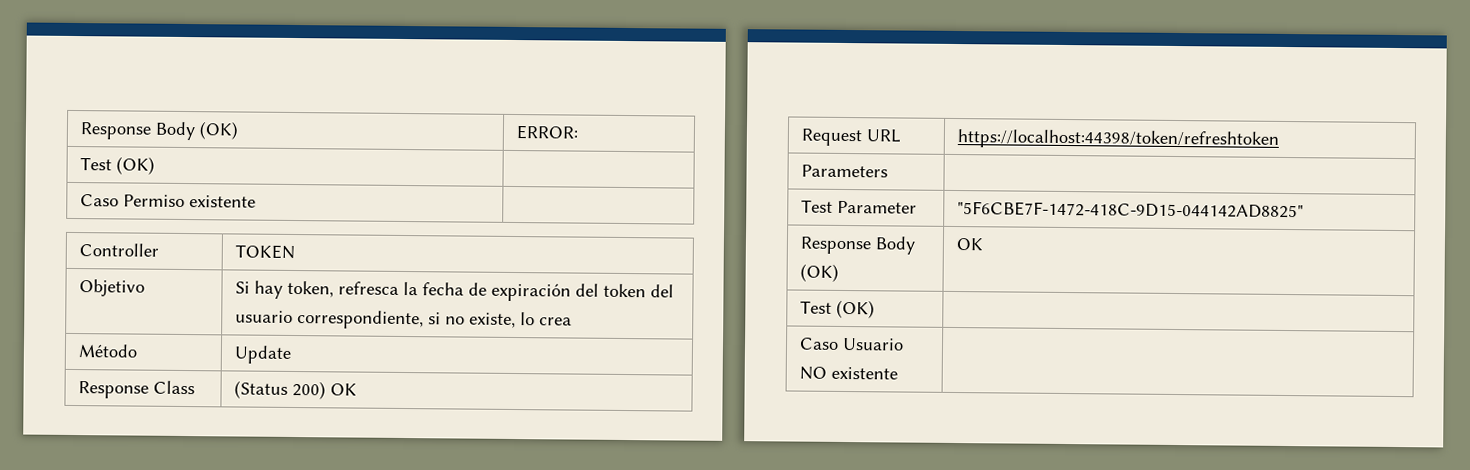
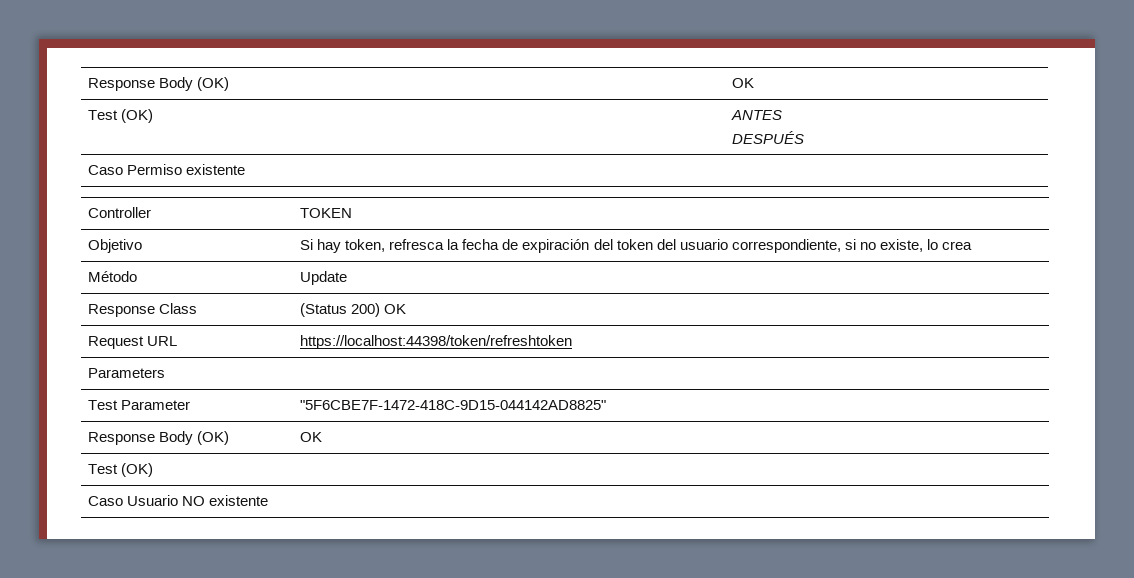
[80,121,240,141] [516,125,579,140] [80,156,156,175] Response Body (OK) | ERROR: // Test (OK) | -> [88,77,230,91] [732,78,755,88] [88,109,154,123] [731,110,783,120] [732,131,805,144] Response Body (OK) | OK // Test (OK) | ANTES // DESPUÉS

